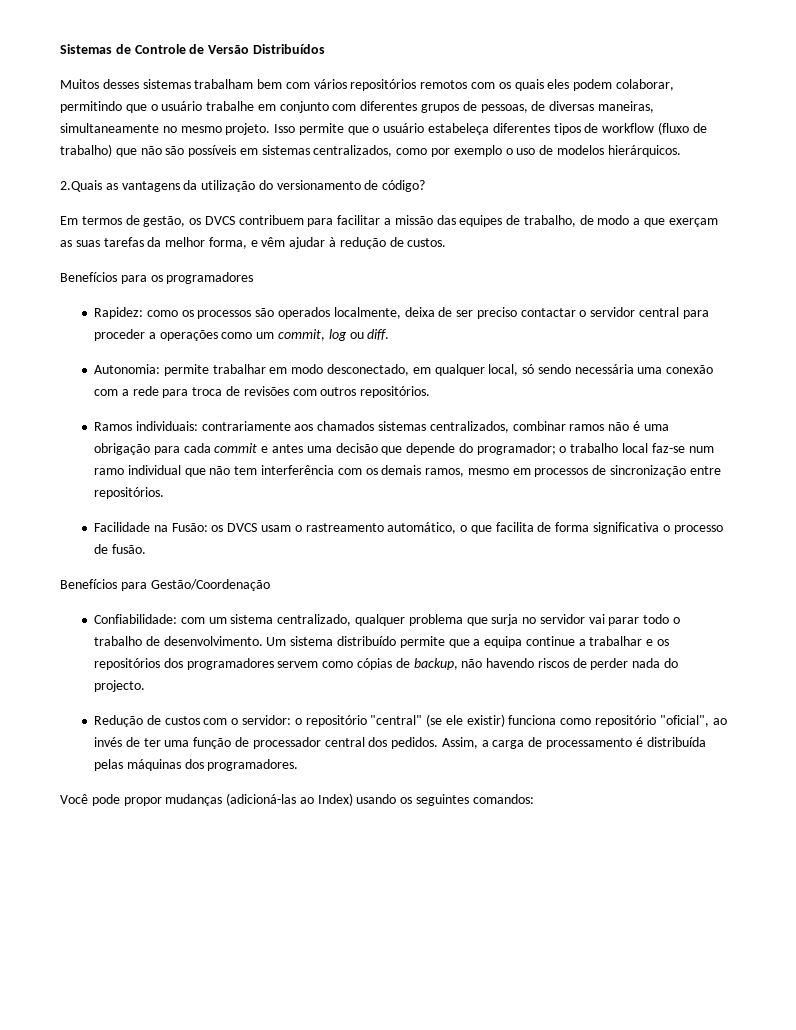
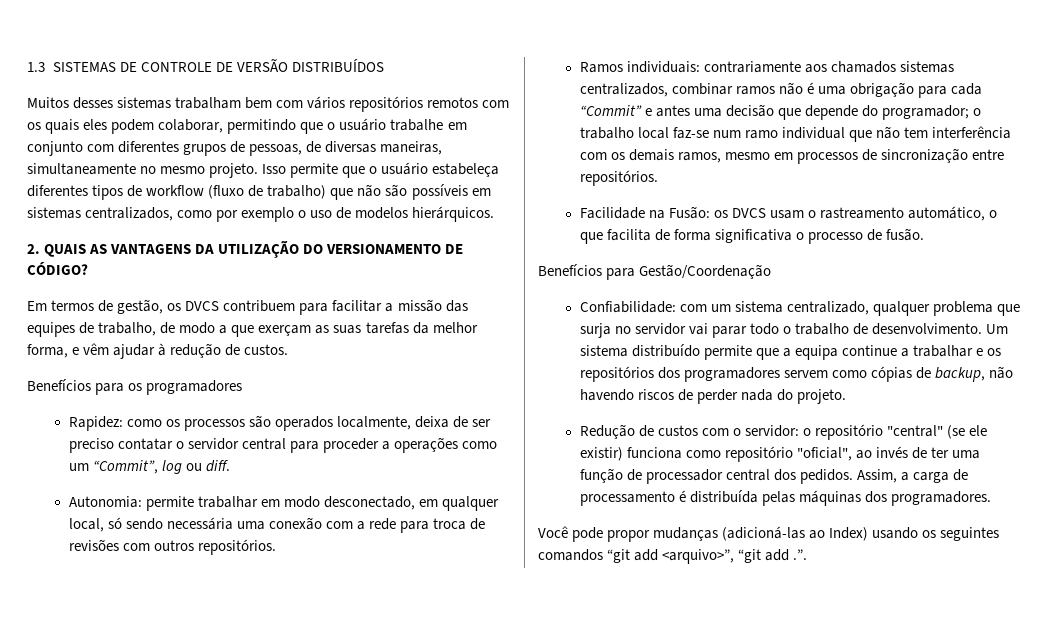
[60,44,325,54] Sistemas de Controle de Versão Distribuídos -> [27,59,384,72] 1.3 SISTEMAS DE CONTROLE DE VERSÃO DISTRIBUÍDOS
[60,180,426,192] 2.Quais as vantagens da utilização do versionamento de código? -> [27,240,464,258] [27,262,88,275] 2. QUAIS AS VANTAGENS DA UTILIZAÇÃO DO VERSIONAMENTO DE CÓDIGO?
[520,308,576,317] contactar -> [117,438,173,450] contatar
[278,329,326,341] commit, -> [92,460,158,474] “Commit”,
[214,443,258,453] commit -> [579,105,642,116] “Commit”
[94,680,146,692] projecto. -> [797,389,847,404] projeto.
[472,794,534,804] comandos: -> [538,549,808,564] comandos “git add <arquivo>”, “git add .”.

